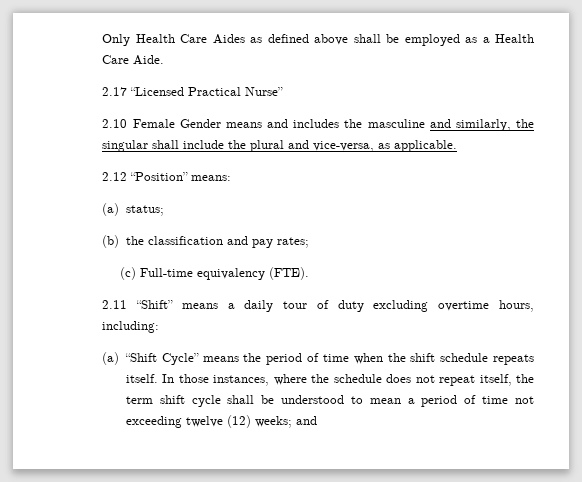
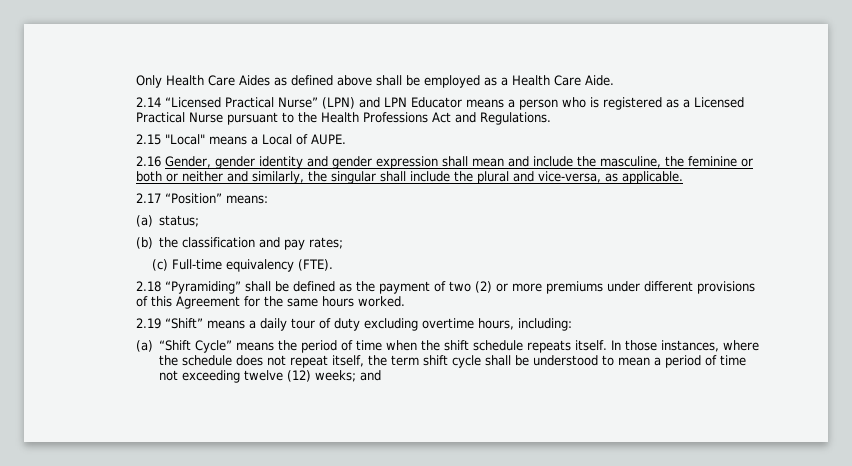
[102,87,128,96] 2.17 -> [135,97,161,107] 2.14
[102,119,425,128] // 2.10 Female Gender means and includes the masculine -> [321,97,744,110] [135,112,551,125] [135,134,346,145] [135,156,753,169] [135,171,223,182] (LPN) and LPN Educator means a person who is registered as a Licensed Practical Nurse pursuant to the Health Professions Act and Regulations. // 2.15 "Local" means a Local of AUPE. // 2.16 Gender, gender identity and gender expression shall mean and include the masculine, the feminine or both or neither
[102,172,128,181] 2.12 -> [135,193,161,203] 2.17
[102,300,128,309] 2.11 -> [135,281,755,294] [135,296,405,309] [135,318,161,329] 2.18 “Pyramiding” shall be defined as the payment of two (2) or more premiums under different provisions of this Agreement for the same hours worked. // 2.19

